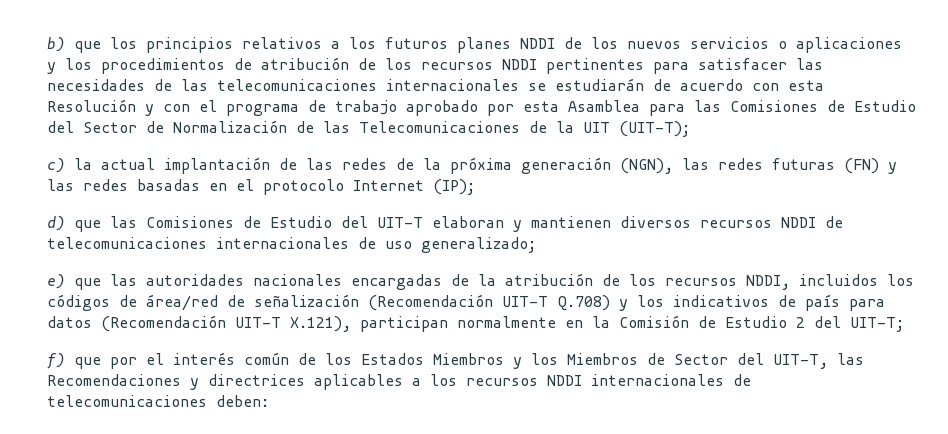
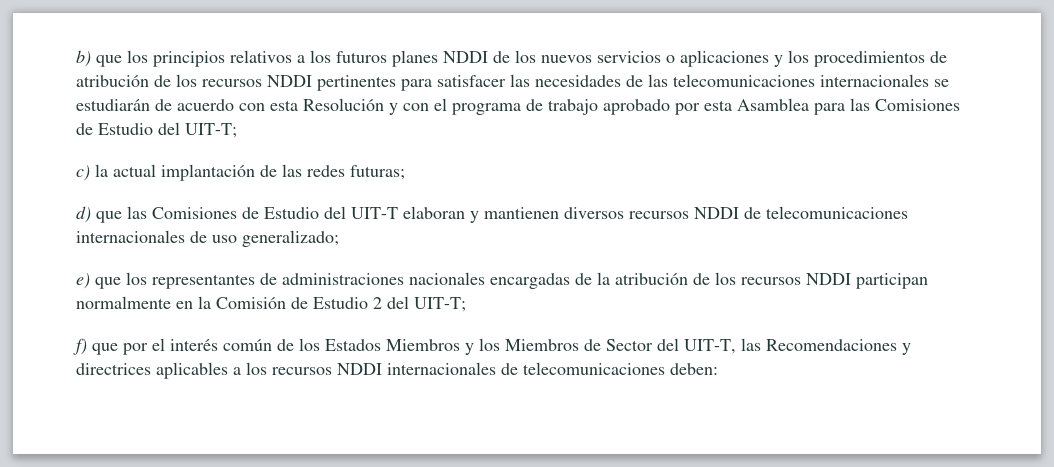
[83,120,690,137] Sector de Normalización de las Telecomunicaciones de la UIT (UIT-T); -> [185,123,237,138] UIT-T;
[396,157,897,174] [47,179,475,195] de la próxima generación (NGN), las redes futuras (FN) y las redes basadas en el protocolo Internet (IP); -> [350,165,405,180] futuras;
[110,274,244,286] las autoridades -> [126,272,404,289] los representantes de administraciones
[746,274,914,290] [47,294,885,311] [47,315,351,332] NDDI, incluidos los códigos de área/red de señalización (Recomendación UIT-T Q.708) y los indicativos de país para datos (Recomendación UIT-T X.121), -> [806,273,851,285] NDDI

